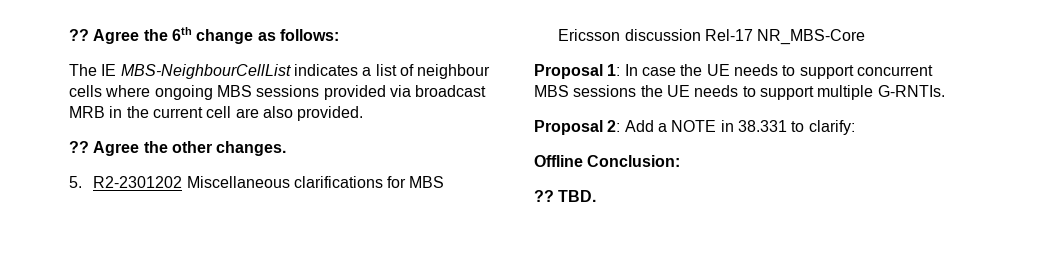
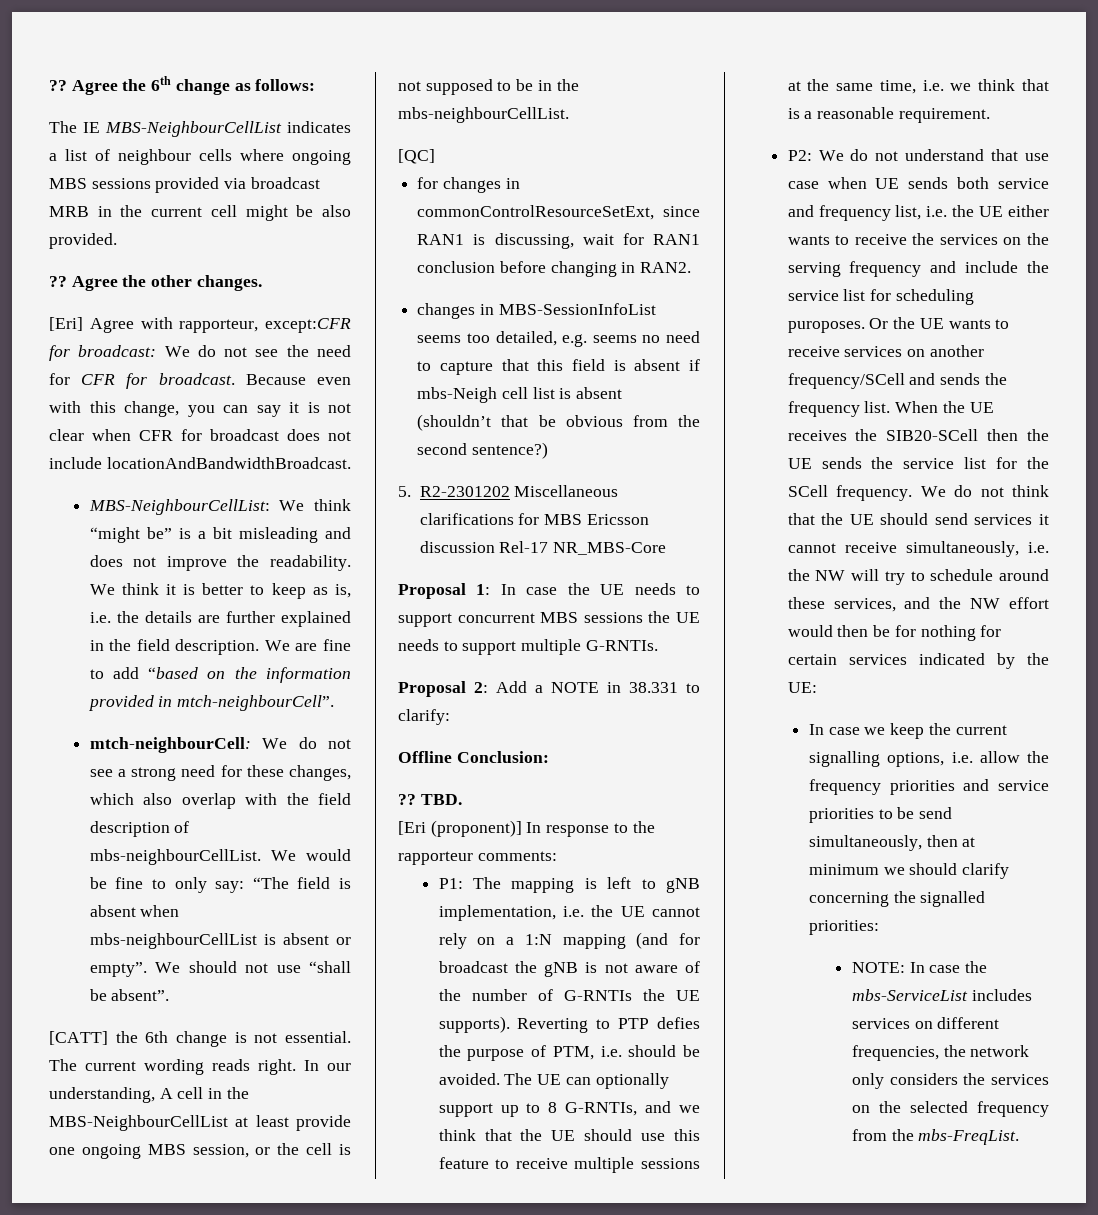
[235,108,259,118] are -> [245,205,314,221] might be
(287, 148) none -> [49,317,351,333] [49,345,351,361] [49,373,351,389] [49,401,351,417] [49,429,351,441] [49,457,351,469] [88,499,351,515] [89,527,351,543] [89,555,351,571] [89,583,351,599] [89,611,351,627] [89,639,351,655] [89,667,351,683] [87,695,335,711] [89,737,351,753] [89,765,351,781] [89,793,351,809] [89,821,190,837] [89,849,351,865] [89,877,351,893] [89,905,180,917] [89,933,351,949] [89,961,351,977] [89,989,170,1001] [49,1031,351,1047] [49,1059,351,1075] [49,1087,249,1103] [49,1115,351,1131] [49,1143,351,1159] [398,79,579,95] [398,107,569,123] [398,149,435,164] [417,177,520,193] [417,205,700,220] [417,233,700,249] [417,261,692,277] [417,303,656,319] [417,331,700,347] [417,359,700,375] [417,387,623,403] [417,414,700,431] [417,442,548,459] // [Eri] Agree with rapporteur, except:CFR for broadcast: We do not see the need for CFR for broadcast. Because even with this change, you can say it is not clear when CFR for broadcast does not include locationAndBandwidthBroadcast. // MBS-NeighbourCellList: We think “might be” is a bit misleading and does not improve the readability. We think it is better to keep as is, i.e. the details are further explained in the field description. We are fine to add “based on the information provided in mtch-neighbourCell”. // mtch-neighbourCell: We do not see a strong need for these changes, which also overlap with the field description of mbs-neighbourCellList. We would be fine to only say: “The field is absent when mbs-neighbourCellList is absent or empty”. We should not use “shall be absent”. // [CATT] the 6th change is not essential. The current wording reads right. In our understanding, A cell in the MBS-NeighbourCellList at least provide one ongoing MBS session, or the cell is not supposed to be in the mbs-neighbourCellList. // [QC] // for changes in commonControlResourceSetExt, since RAN1 is discussing, wait for RAN1 conclusion before changing in RAN2. // changes in MBS-SessionInfoList seems too detailed, e.g. seems no need to capture that this field is absent if mbs-Neigh cell list is absent (shouldn’t that be obvious from the second sentence?)
(597, 196) none -> [398,820,655,837] [398,851,557,865] [438,877,700,893] [438,905,700,921] [438,932,700,949] [438,961,700,977] [438,989,700,1001] [438,1016,700,1033] [438,1045,700,1061] [438,1073,669,1089] [438,1101,700,1117] [438,1129,700,1141] [438,1157,700,1173] [787,79,1049,94] [787,107,990,123] [787,149,1049,161] [787,177,1049,189] [787,205,1049,221] [787,233,1049,245] [787,261,1049,277] [787,289,974,305] [787,317,1010,333] [787,345,984,357] [787,373,1007,389] [787,401,994,417] [787,429,1049,441] [787,457,1049,469] [787,485,1049,501] [787,513,1049,525] [787,541,1049,557] [787,569,1049,585] [787,597,1049,612] [787,625,1002,641] [787,653,1049,669] [787,682,817,693] [809,723,1007,739] [809,751,1049,767] [809,779,1049,795] [809,807,953,823] [809,835,976,851] [809,863,1010,879] [809,891,986,907] [809,920,880,935] [851,961,987,973] [851,989,1032,1001] [851,1017,1000,1029] [851,1045,1030,1061] [851,1073,1049,1089] [851,1101,1049,1117] [851,1129,1020,1145] // [Eri (proponent)] In response to the rapporteur comments: // P1: The mapping is left to gNB implementation, i.e. the UE cannot rely on a 1:N mapping (and for broadcast the gNB is not aware of the number of G-RNTIs the UE supports). Reverting to PTP defies the purpose of PTM, i.e. should be avoided. The UE can optionally support up to 8 G-RNTIs, and we think that the UE should use this feature to receive multiple sessions at the same time, i.e. we think that is a reasonable requirement. // P2: We do not understand that use case when UE sends both service and frequency list, i.e. the UE either wants to receive the services on the serving frequency and include the service list for scheduling puroposes. Or the UE wants to receive services on another frequency/SCell and sends the frequency list. When the UE receives the SIB20-SCell then the UE sends the service list for the SCell frequency. We do not think that the UE should send services it cannot receive simultaneously, i.e. the NW will try to schedule around these services, and the NW effort would then be for nothing for certain services indicated by the UE: // In case we keep the current signalling options, i.e. allow the frequency priorities and service priorities to be send simultaneously, then at minimum we should clarify concerning the signalled priorities: // NOTE: In case the mbs-ServiceList includes services on different frequencies, the network only considers the services on the selected frequency from the mbs-FreqList.

